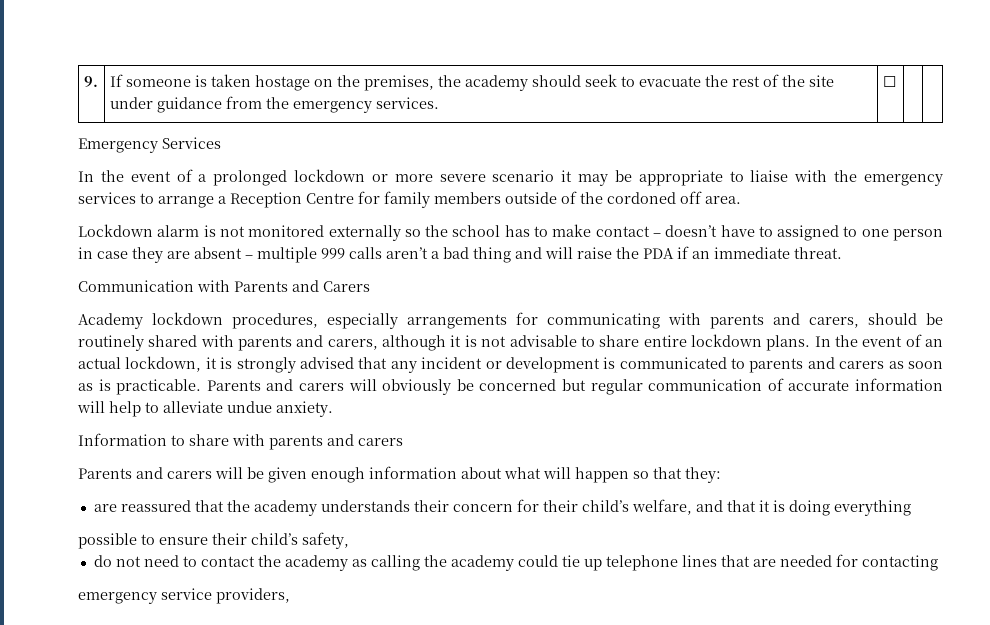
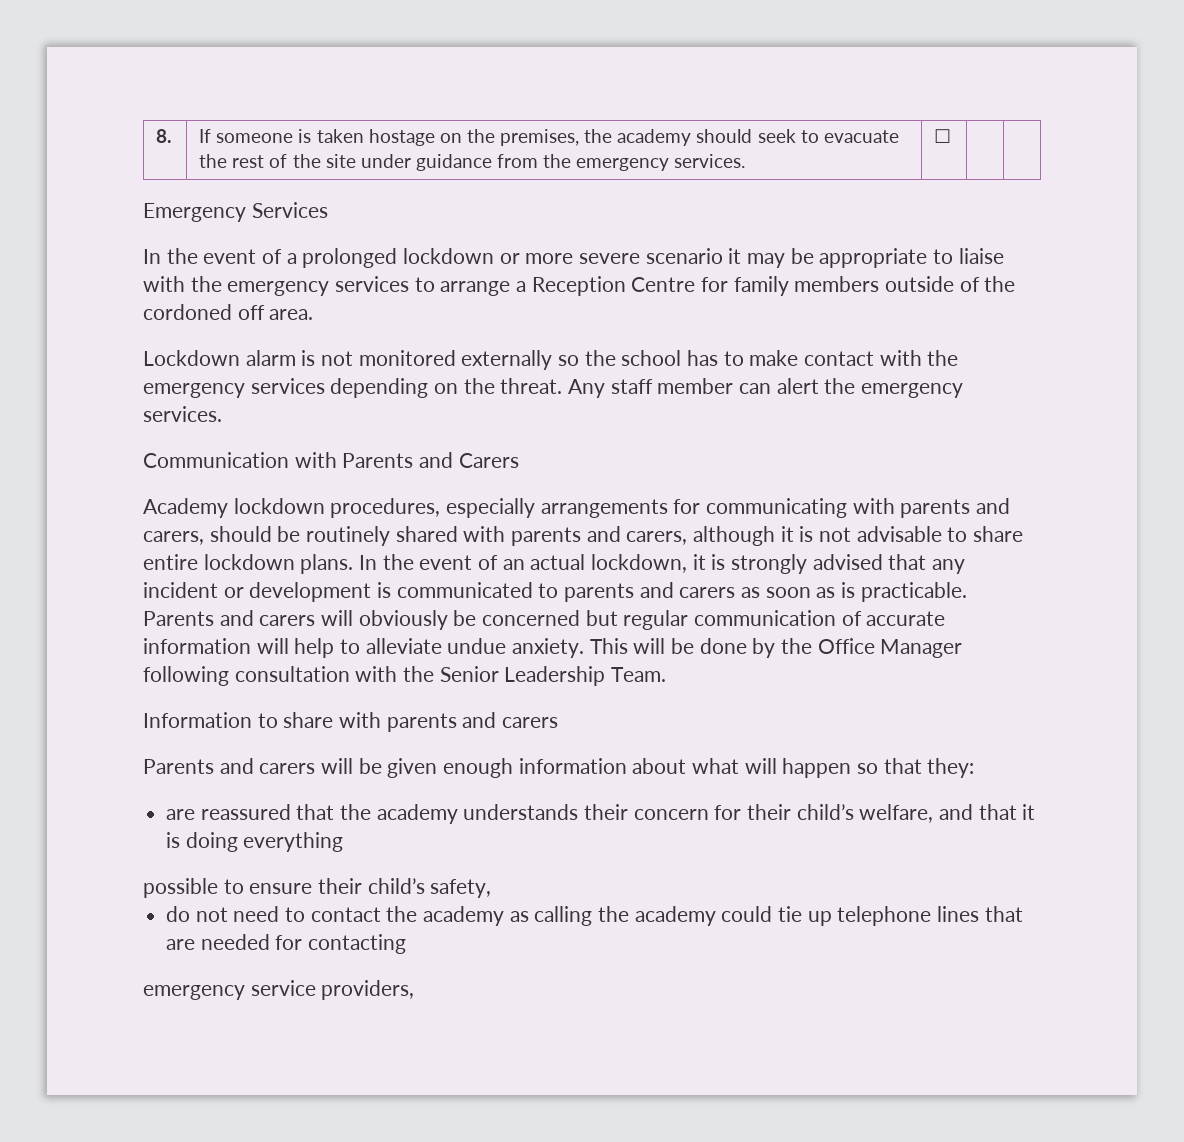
[83,76,98,87] 9. -> [156,129,173,143] 8.
[652,225,943,241] [78,246,842,263] – doesn’t have to assigned to one person in case they are absent – multiple 999 calls aren’t a bad thing and will raise the PDA if an immediate threat. -> [879,350,959,366] [143,378,964,398] [143,406,222,422] with the emergency services depending on the threat. Any staff member can alert the emergency services.
(333, 409) none -> [589,638,963,658] [143,666,667,686] This will be done by the Office Manager following consultation with the Senior Leadership Team.

